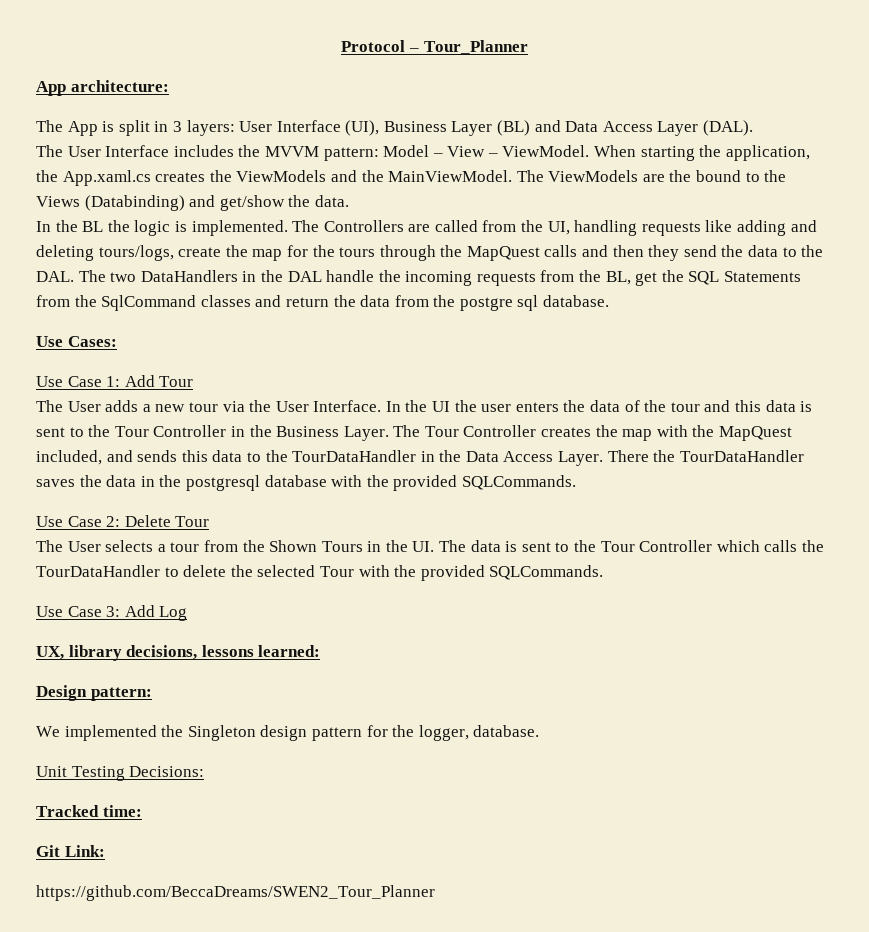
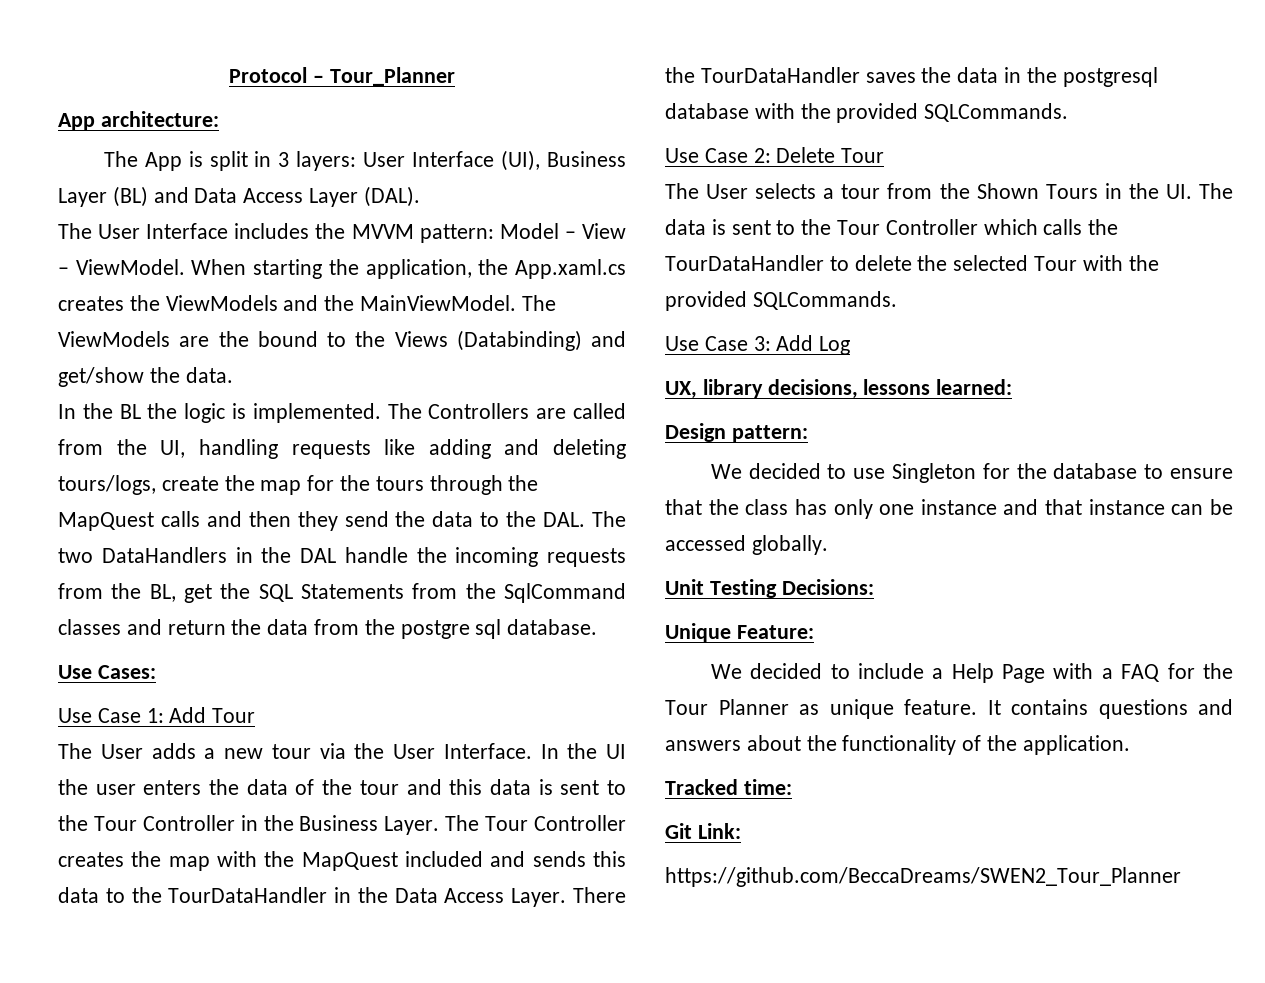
[36,450,102,465] included, -> [405,851,483,867] included
[64,725,540,741] [36,766,205,781] implemented the Singleton design pattern for the logger, database. // Unit Testing Decisions: -> [748,463,1233,483] [665,499,1233,519] [665,535,828,555] [665,579,874,598] [665,623,814,642] [710,663,1233,683] [665,699,1233,719] [665,735,1130,755] decided to use Singleton for the database to ensure that the class has only one instance and that instance can be accessed globally. // Unit Testing Decisions: // Unique Feature: // We decided to include a Help Page with a FAQ for the Tour Planner as unique feature. It contains questions and answers about the functionality of the application.

